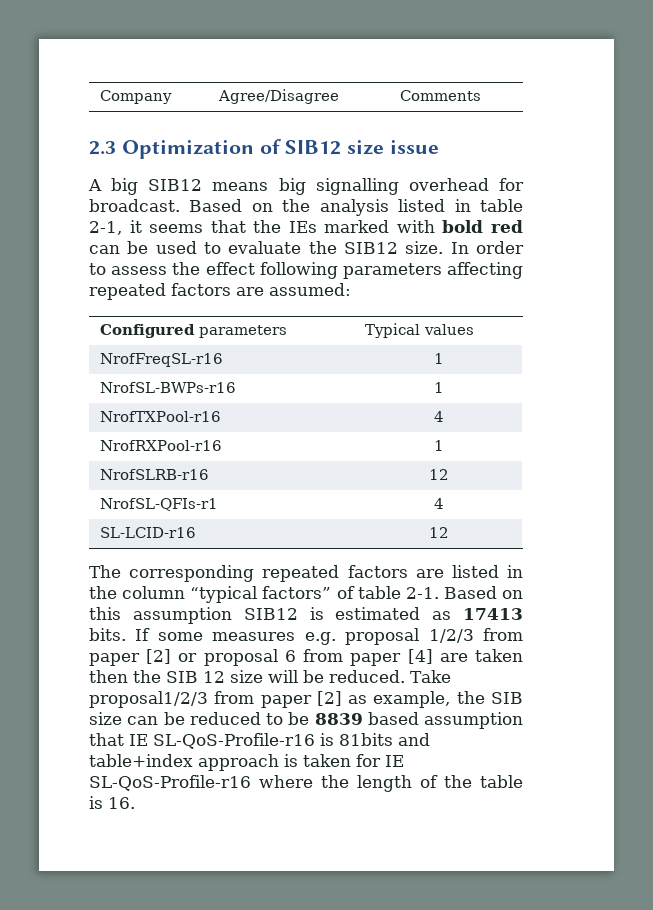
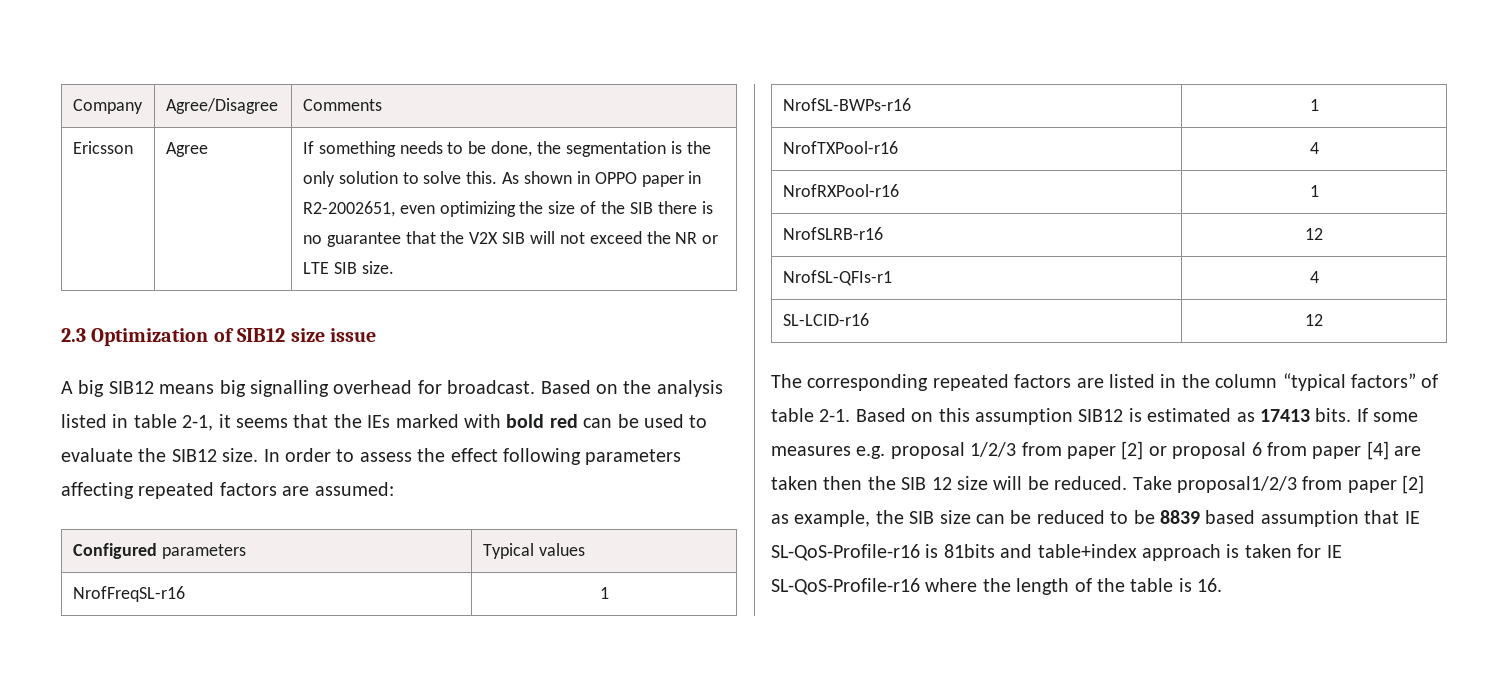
(481, 95) none -> [72,141,133,154] [165,142,208,157] [302,141,711,157] [302,171,702,187] [302,201,713,217] [302,231,719,247] [302,261,394,274] // Ericsson | Agree | If something needs to be done, the segmentation is the only solution to solve this. As shown in OPPO paper in R2-2002651, even optimizing the size of the SIB there is no guarantee that the V2X SIB will not exceed the NR or LTE SIB size.

